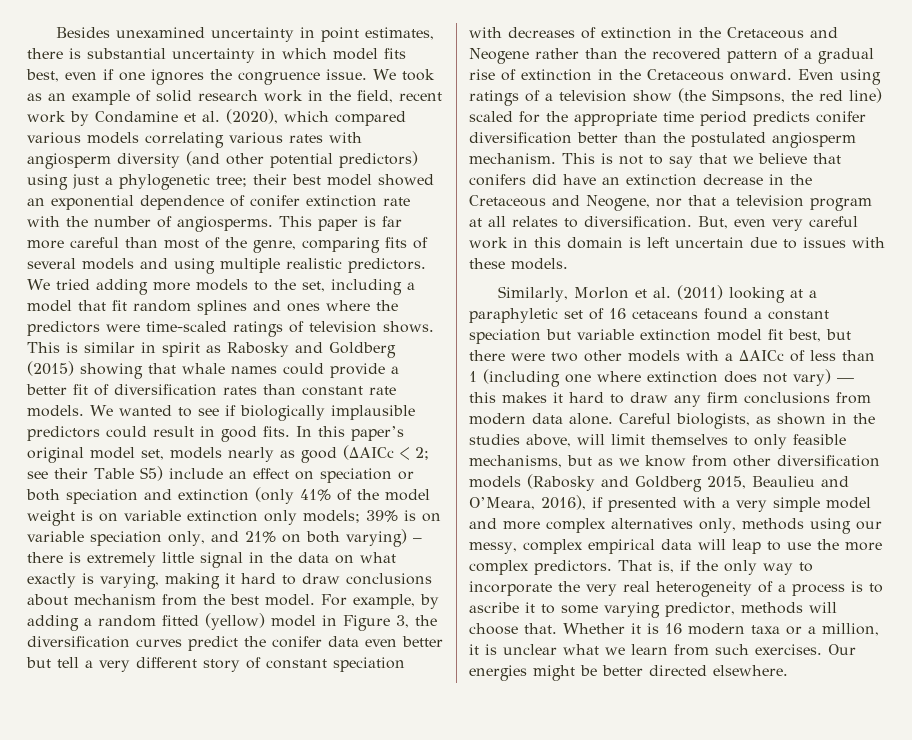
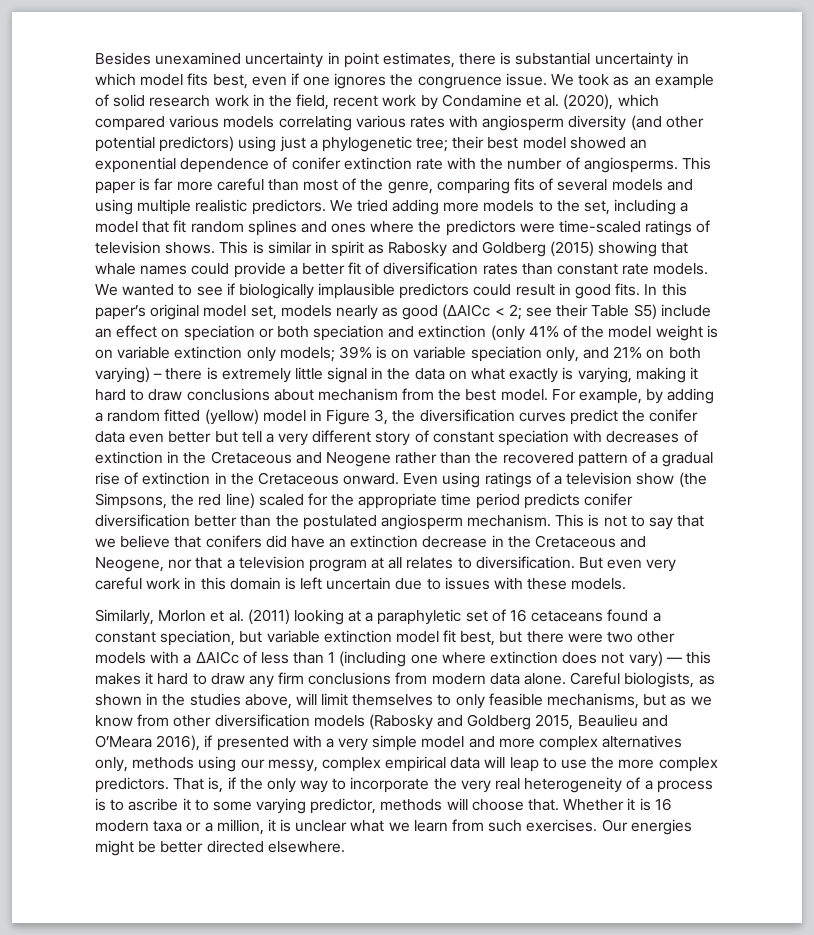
[698,216,728,229] But, -> [579,557,604,569] But
[469,329,541,344] speciation -> [160,630,236,646] speciation,
[469,497,535,510] O’Meara, -> [95,735,152,748] O’Meara

